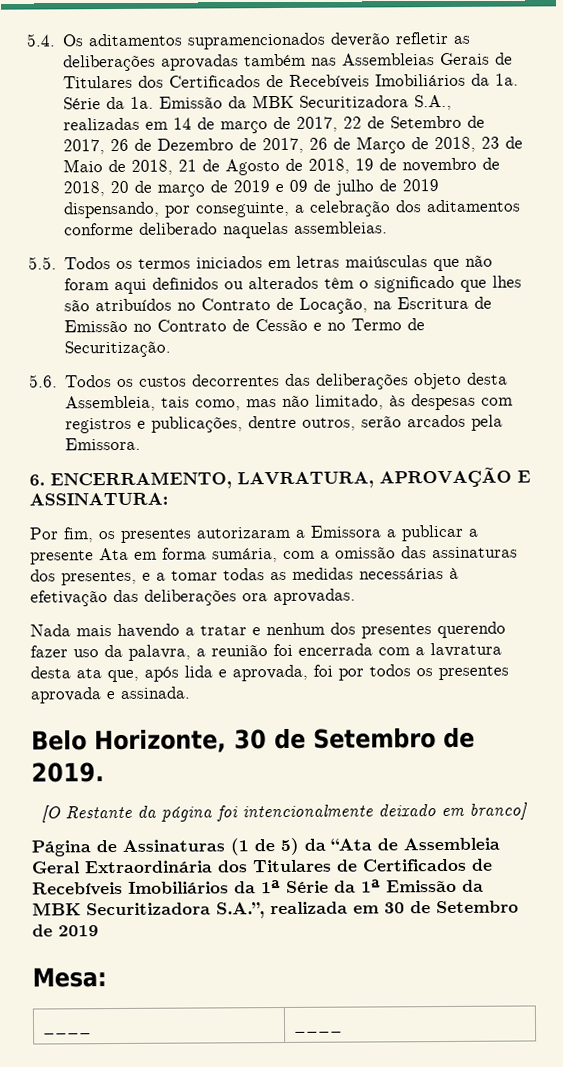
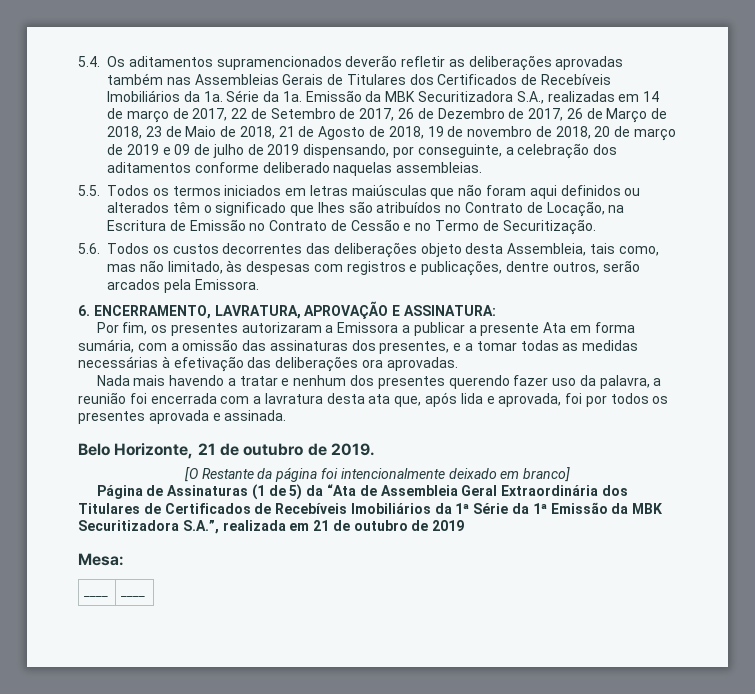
[234,728,436,750] 30 de Setembro -> [197,443,304,456] 21 de outubro
[384,900,519,914] 30 de Setembro -> [313,520,408,531] 21 de outubro

